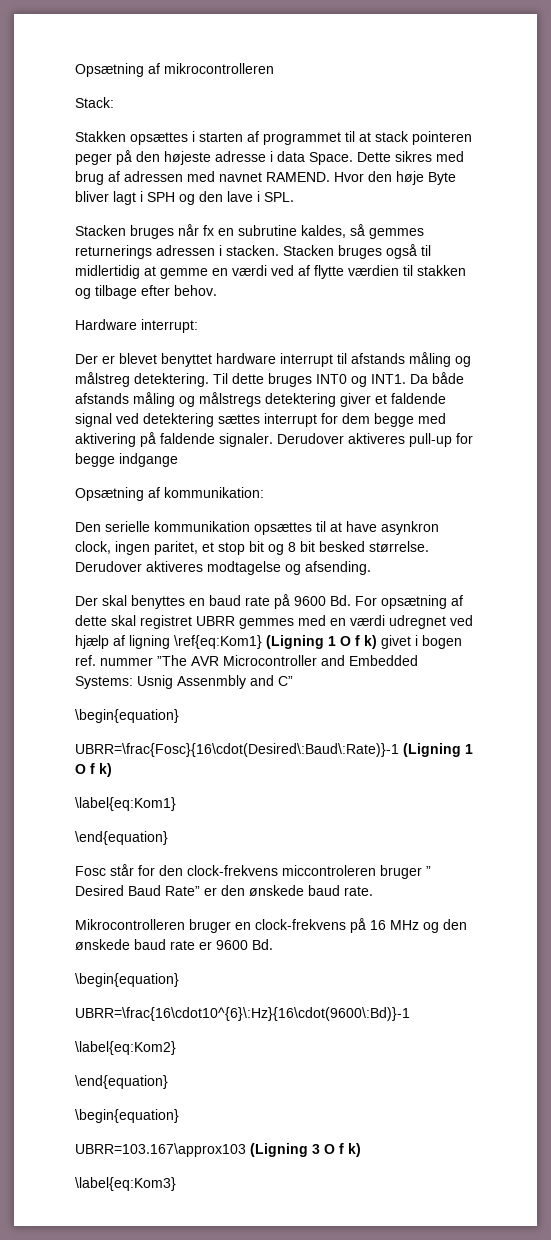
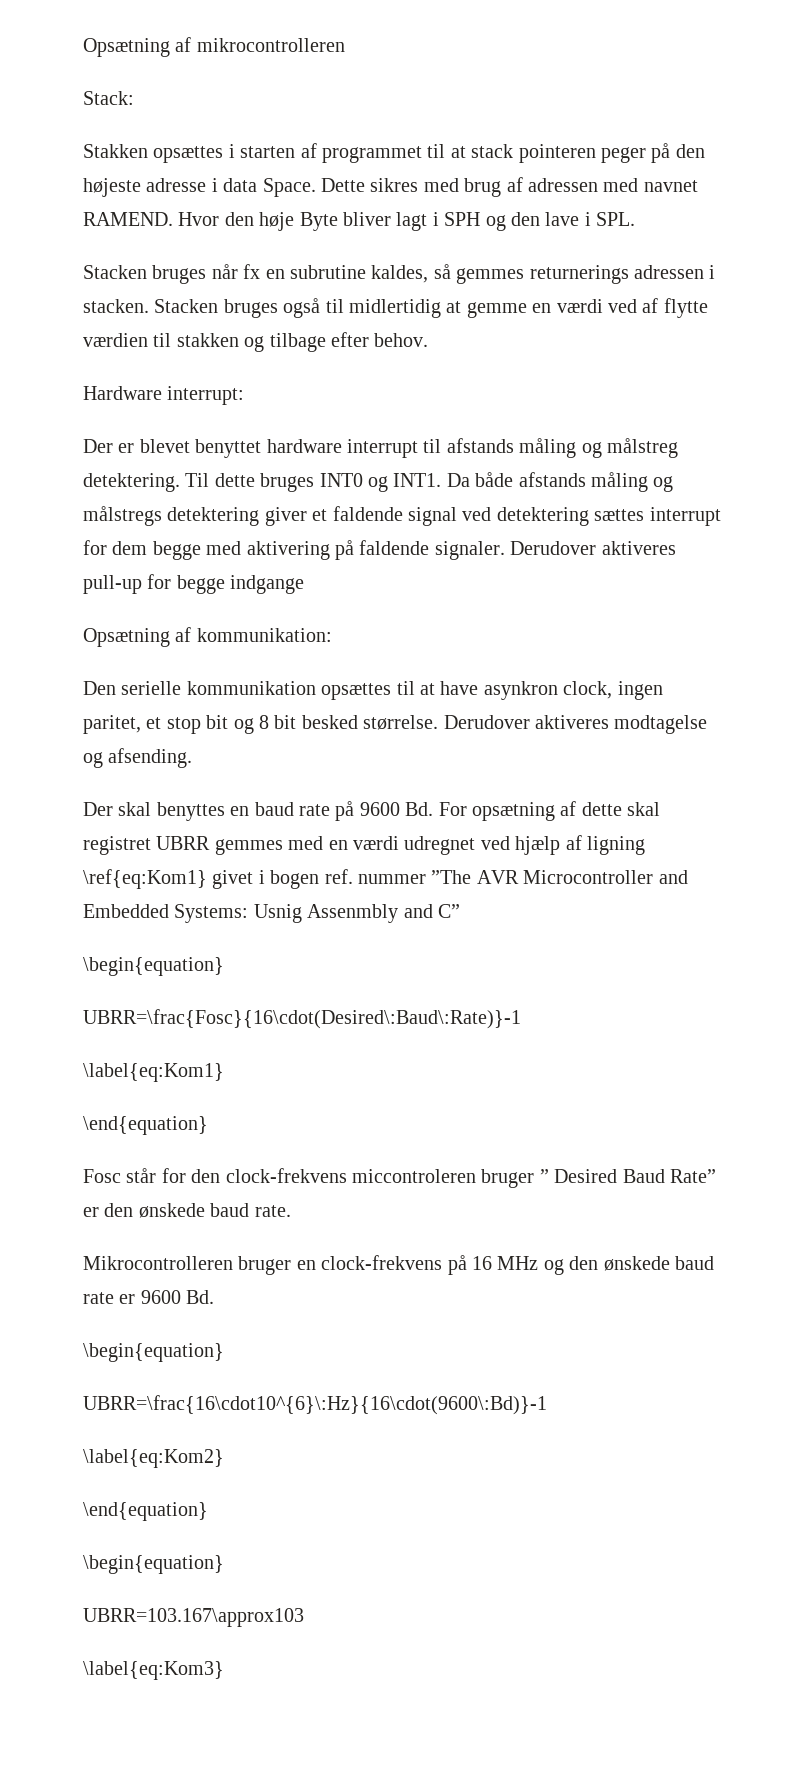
[266,635,377,649] (Ligning 1 O f k) -> (207, 879) none
[403,743,473,757] [75,763,112,777] (Ligning 1 O f k) -> (521, 1019) none
[250,1143,361,1157] (Ligning 3 O f k) -> (304, 1617) none

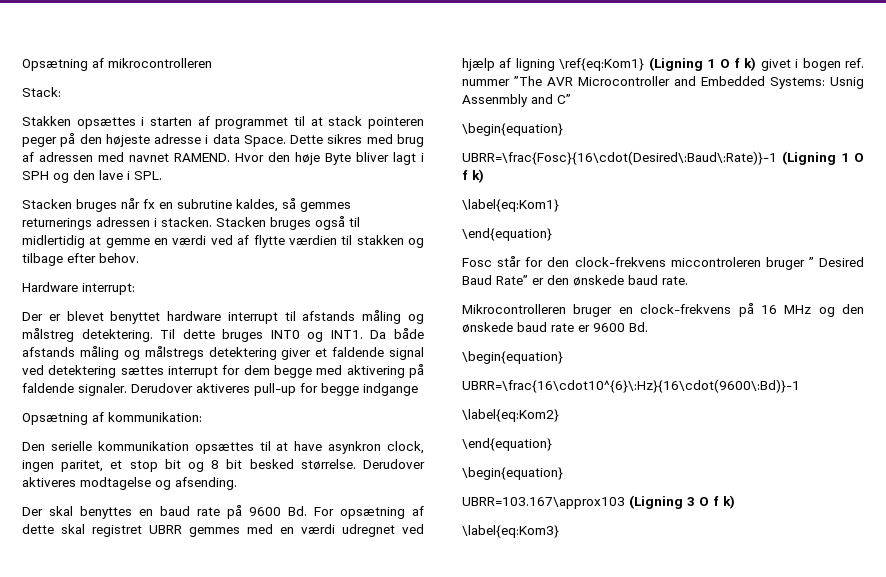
(207, 879) none -> [648,57,757,71] (Ligning 1 O f k)
(521, 1019) none -> [782,151,864,165] [462,169,484,183] (Ligning 1 O f k)
(304, 1617) none -> [629,495,735,509] (Ligning 3 O f k)

